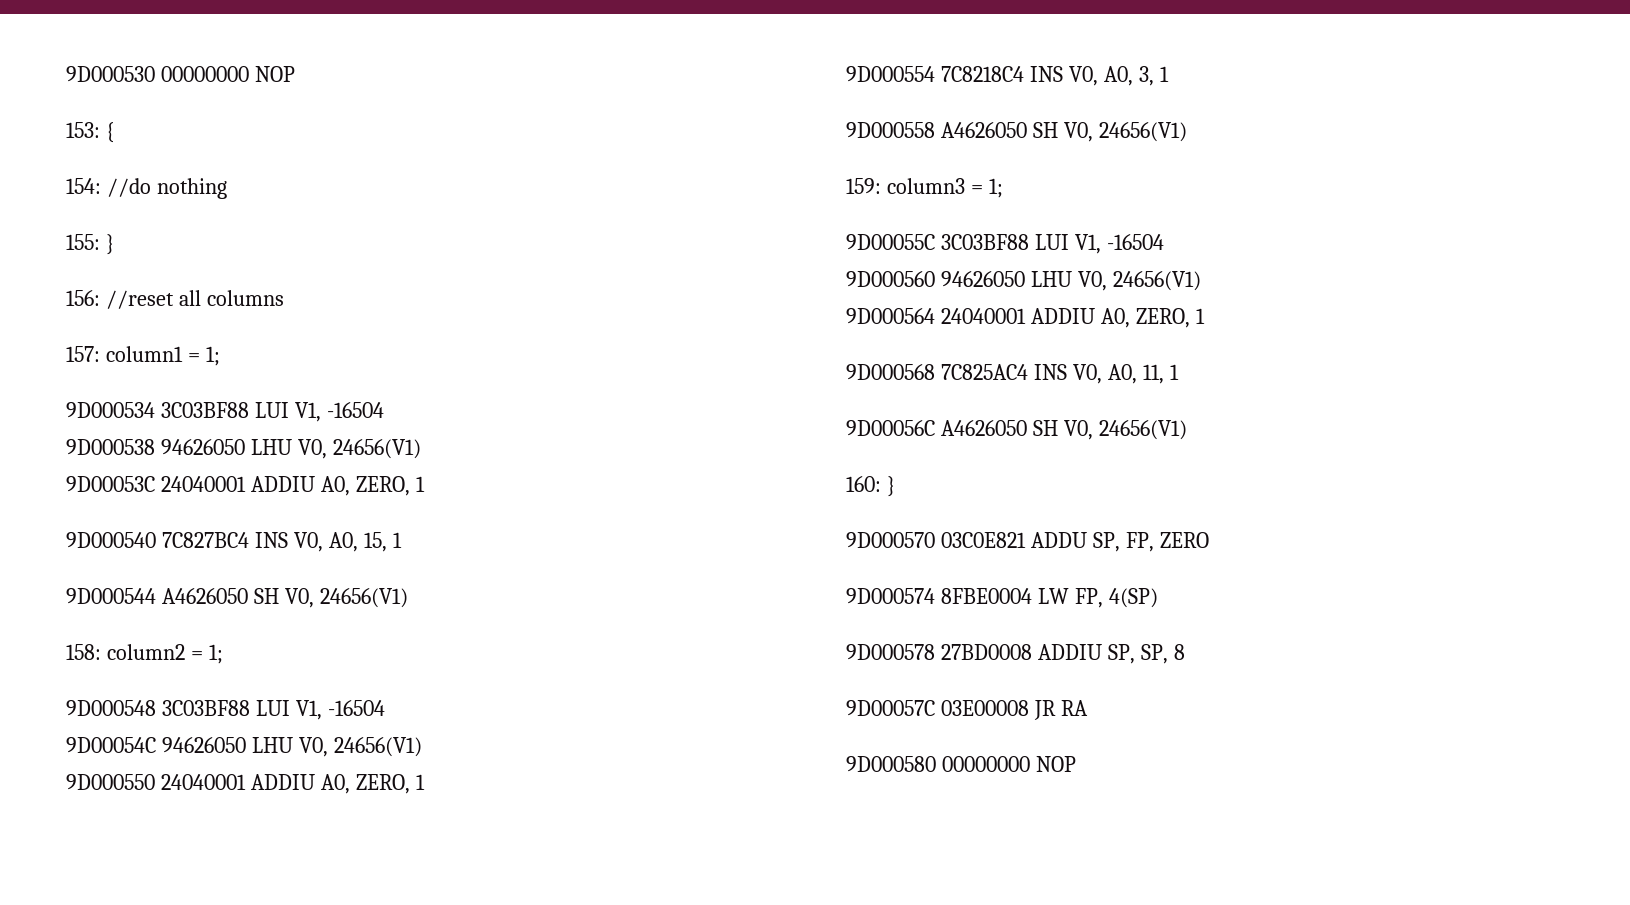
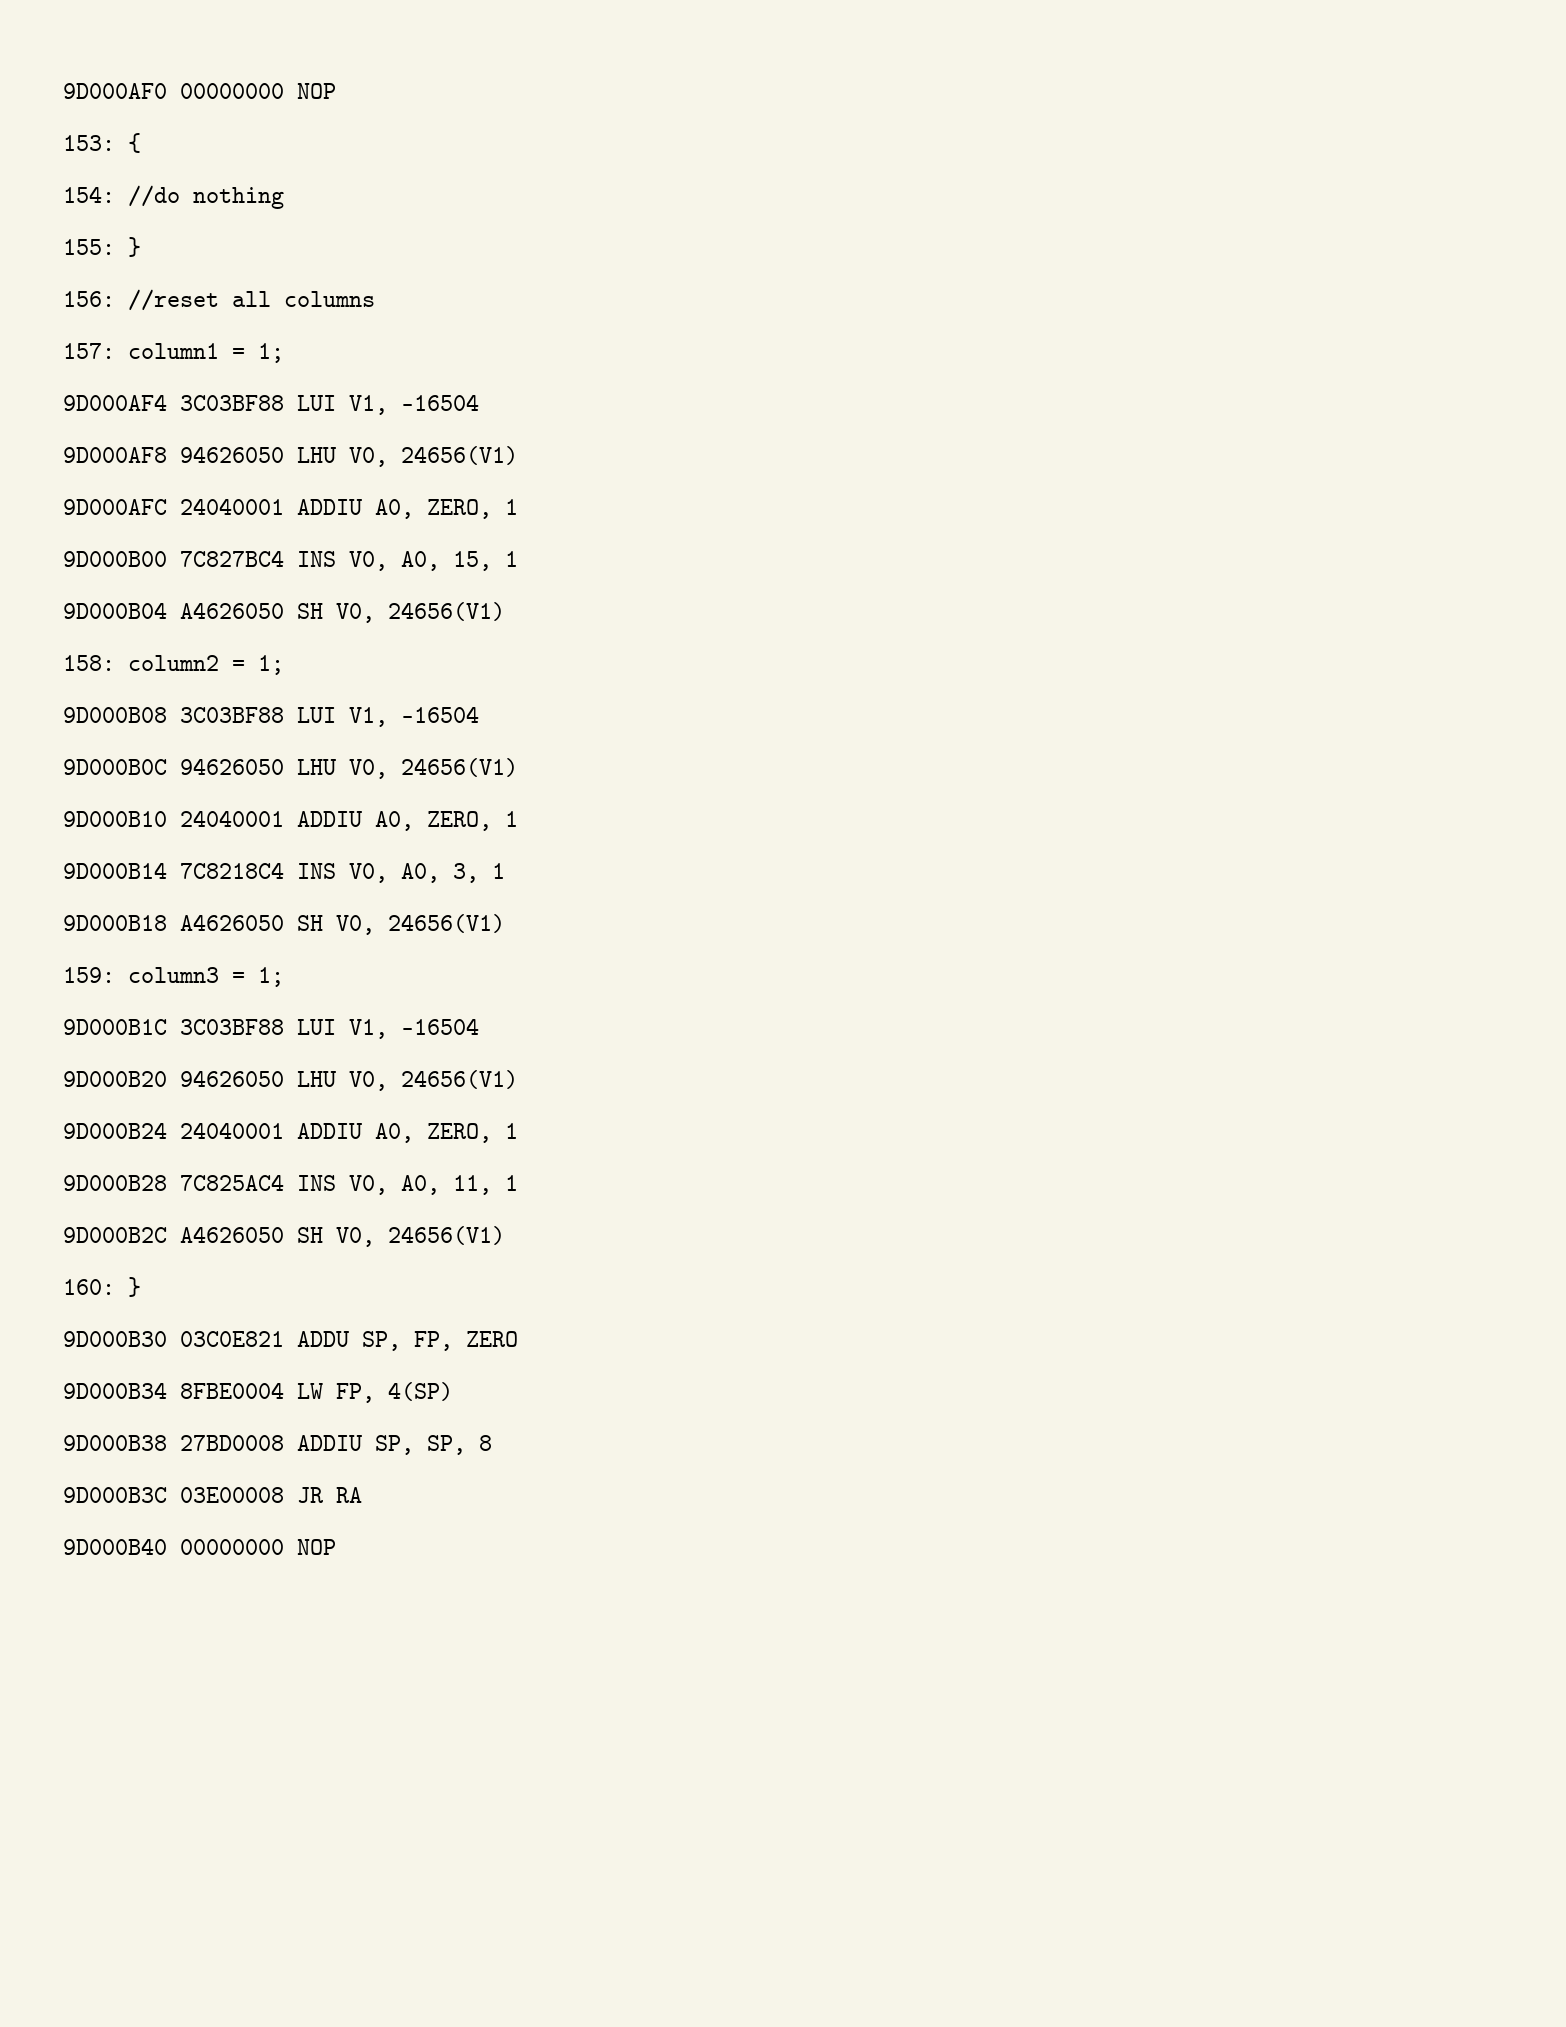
[66,66,155,82] 9D000530 -> [63,83,167,99] 9D000AF0
[66,402,384,422] [66,439,421,459] [66,476,425,496] [66,532,156,548] 9D000534 3C03BF88 LUI V1, -16504 // 9D000538 94626050 LHU V0, 24656(V1) // 9D00053C 24040001 ADDIU A0, ZERO, 1 // 9D000540 -> [63,394,479,415] [63,446,518,467] [63,498,518,519] [63,551,167,567] 9D000AF4 3C03BF88 LUI V1, -16504 // 9D000AF8 94626050 LHU V0, 24656(V1) // 9D000AFC 24040001 ADDIU A0, ZERO, 1 // 9D000B00
[66,588,156,604] 9D000544 -> [63,602,167,619] 9D000B04
[66,700,385,720] [66,737,422,757] [66,774,425,794] [846,66,935,82] 9D000548 3C03BF88 LUI V1, -16504 // 9D00054C 94626050 LHU V0, 24656(V1) // 9D000550 24040001 ADDIU A0, ZERO, 1 // 9D000554 -> [63,706,479,727] [63,758,518,779] [63,810,518,831] [63,862,167,879] 9D000B08 3C03BF88 LUI V1, -16504 // 9D000B0C 94626050 LHU V0, 24656(V1) // 9D000B10 24040001 ADDIU A0, ZERO, 1 // 9D000B14
[846,122,935,138] 9D000558 -> [63,915,167,931] 9D000B18
[846,234,1164,254] [846,271,1201,291] [846,308,1205,328] [846,364,935,380] 9D00055C 3C03BF88 LUI V1, -16504 // 9D000560 94626050 LHU V0, 24656(V1) // 9D000564 24040001 ADDIU A0, ZERO, 1 // 9D000568 -> [63,1018,479,1039] [63,1070,518,1091] [63,1122,518,1143] [63,1175,167,1191] 9D000B1C 3C03BF88 LUI V1, -16504 // 9D000B20 94626050 LHU V0, 24656(V1) // 9D000B24 24040001 ADDIU A0, ZERO, 1 // 9D000B28
[846,420,935,436] 9D00056C -> [63,1227,167,1243] 9D000B2C
[846,532,935,548] 9D000570 -> [63,1331,167,1347] 9D000B30
[846,588,935,604] 9D000574 -> [63,1382,167,1399] 9D000B34
[846,644,935,660] 9D000578 -> [63,1435,167,1451] 9D000B38
[846,700,935,716] 9D00057C -> [63,1487,167,1503] 9D000B3C
[846,756,936,772] 9D000580 -> [63,1538,167,1555] 9D000B40

